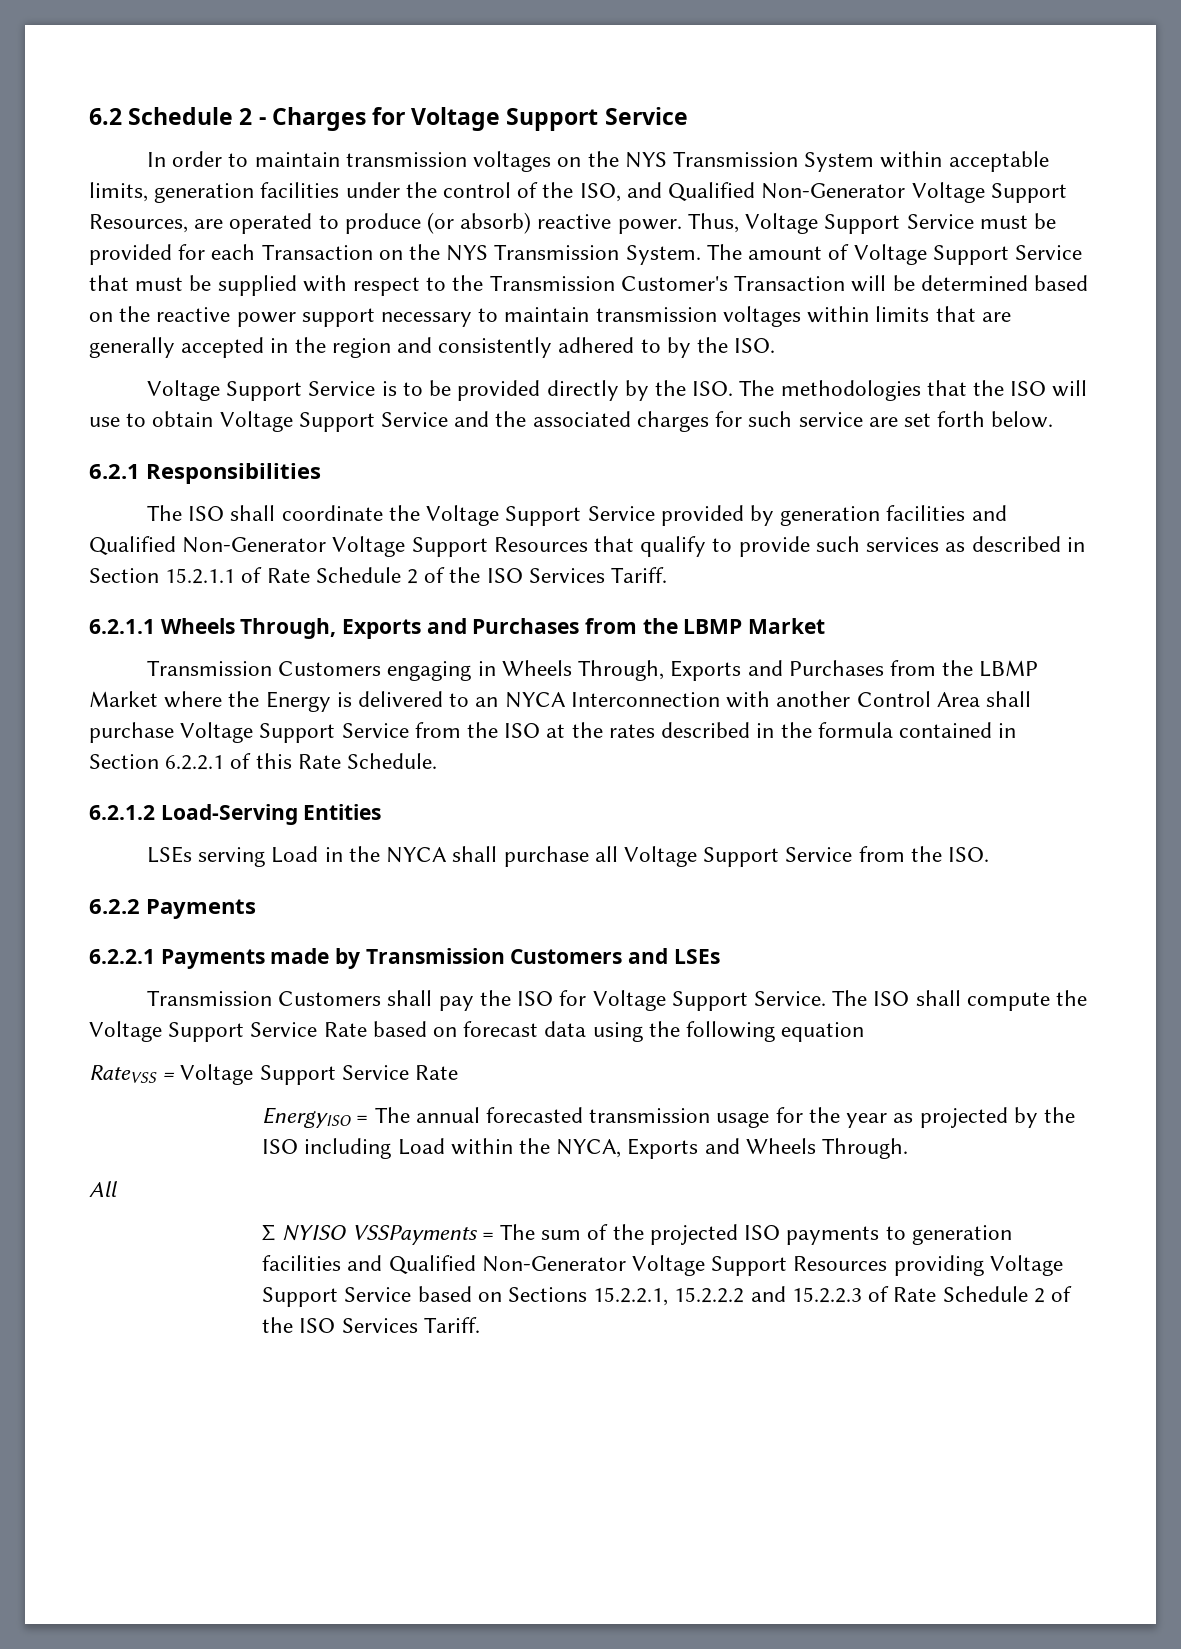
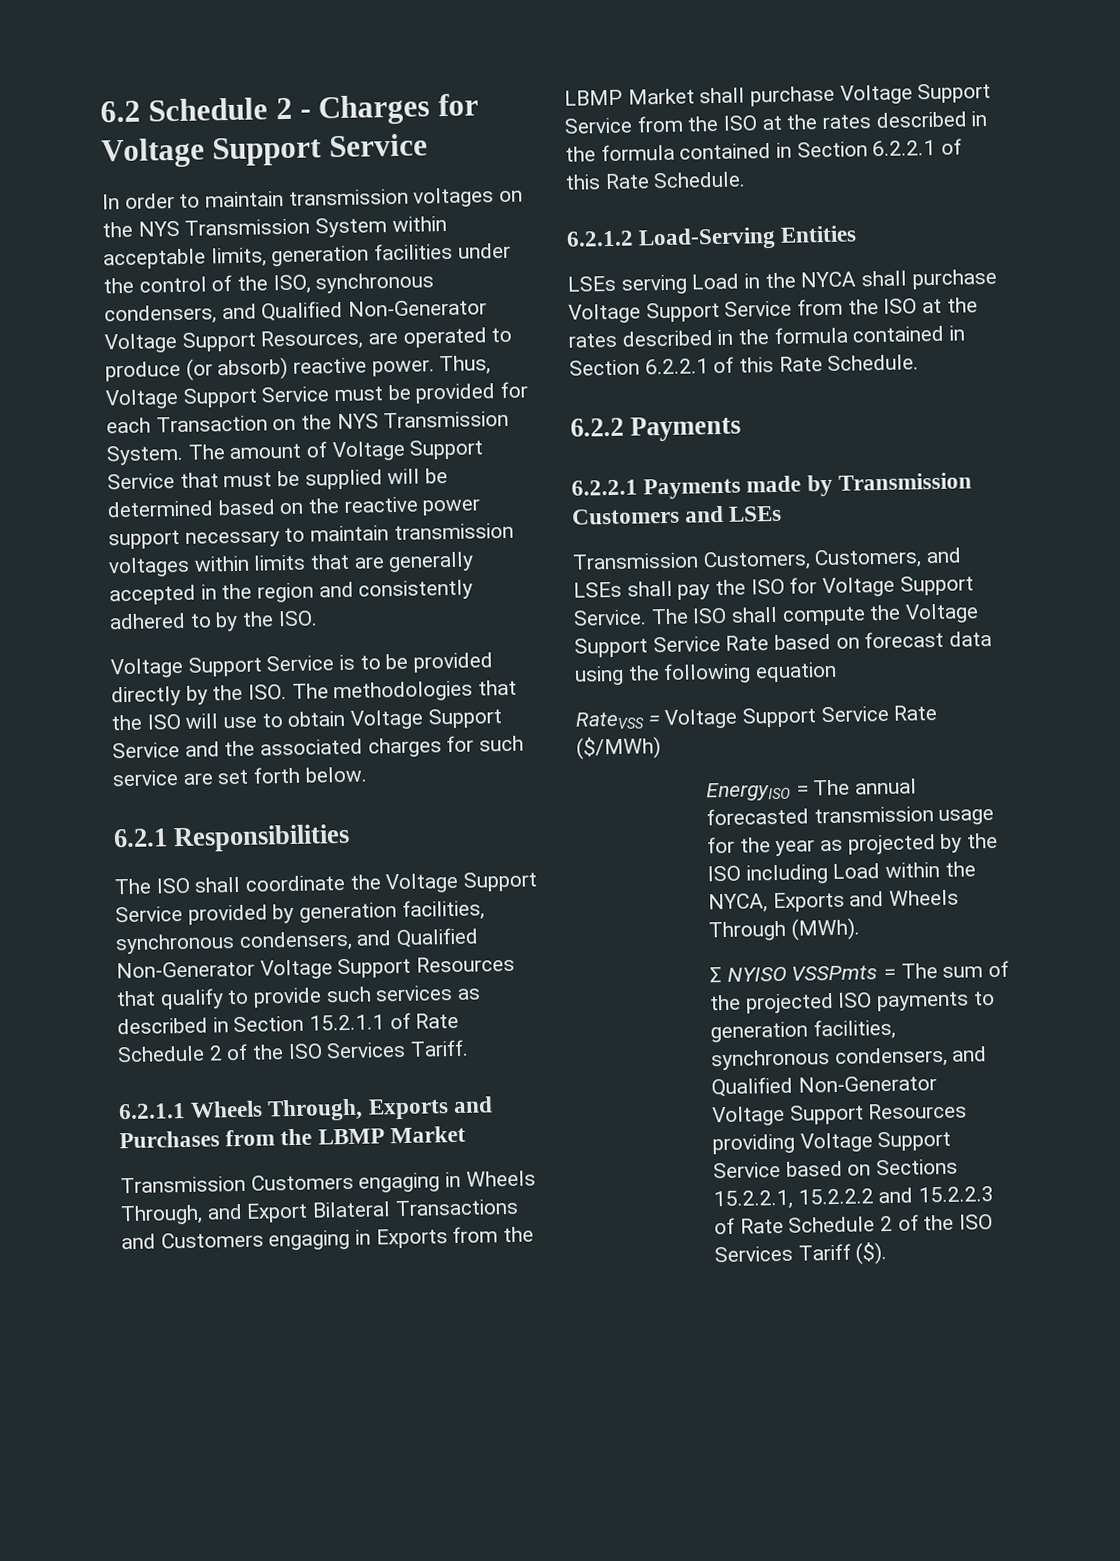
(621, 192) none -> [315,272,435,294] [104,304,217,326] synchronous condensers,
[302,275,846,296] with respect to the Transmission Customer's Transaction -> (383, 479) none
[886,505,966,521] facilities -> [401,899,485,921] [115,930,353,955] facilities, synchronous condensers,
[670,660,1039,681] [89,691,980,712] Exports and Purchases from the LBMP Market where the Energy is delivered to an NYCA Interconnection with another Control Area -> [206,1198,519,1223] [121,1226,535,1251] [564,88,695,106] and Export Bilateral Transactions and Customers engaging in Exports from the LBMP Market
[594,846,989,867] all Voltage Support Service from the ISO. -> [568,297,978,324] [568,325,966,348] [569,354,920,376] Voltage Support Service from the ISO at the rates described in the formula contained in Section 6.2.2.1 of this Rate Schedule.
[278,991,382,1006] Customers -> [702,547,963,572] [573,581,622,598] Customers, Customers, and LSEs
(459, 1072) none -> [576,736,661,760] ($/MWh)
[822,1138,909,1159] [89,1181,118,1197] Through. // All -> [708,917,860,942] Through (MWh).
[351,1225,478,1245] VSSPayments -> [791,965,879,981] VSSPmts
[262,1255,342,1271] facilities -> [812,1018,896,1041] [711,1046,948,1071] facilities, synchronous condensers,
[423,1317,480,1333] Tariff. -> [797,1242,889,1265] Tariff ($).

